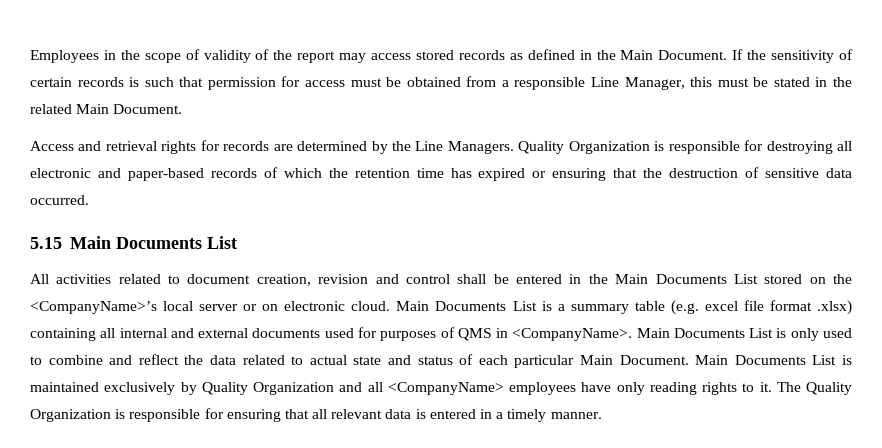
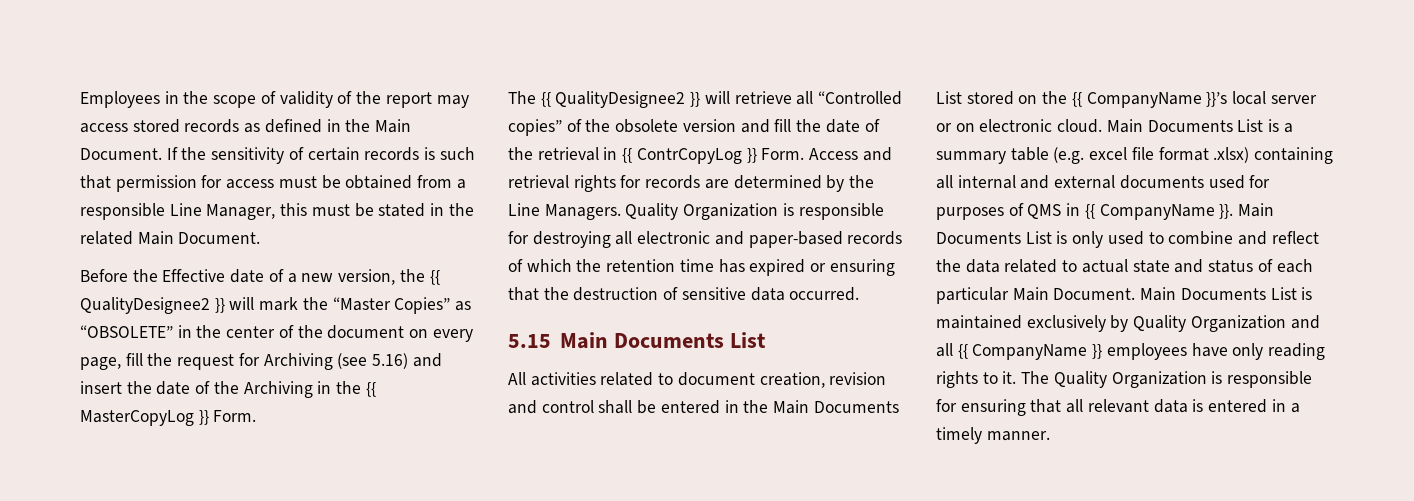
(183, 109) none -> [80,269,440,285] [80,297,472,314] [80,325,473,342] [80,353,442,370] [80,381,376,398] [80,410,257,426] [508,91,903,108] [508,119,880,136] [508,147,805,164] Before the Effective date of a new version, the {{ QualityDesignee2 }} will mark the “Master Copies” as “OBSOLETE” in the center of the document on every page, fill the request for Archiving (see 5.16) and insert the date of the Archiving in the {{ MasterCopyLog }} Form. // The {{ QualityDesignee2 }} will retrieve all “Controlled copies” of the obsolete version and fill the date of the retrieval in {{ ContrCopyLog }} Form.
[30,301,157,314] <CompanyName>’s -> [1071,92,1228,108] {{ CompanyName }}’s
[512,328,633,341] <CompanyName>. -> [1084,204,1234,220] {{ CompanyName }}.
[387,382,504,395] <CompanyName> -> [957,344,1103,360] {{ CompanyName }}

